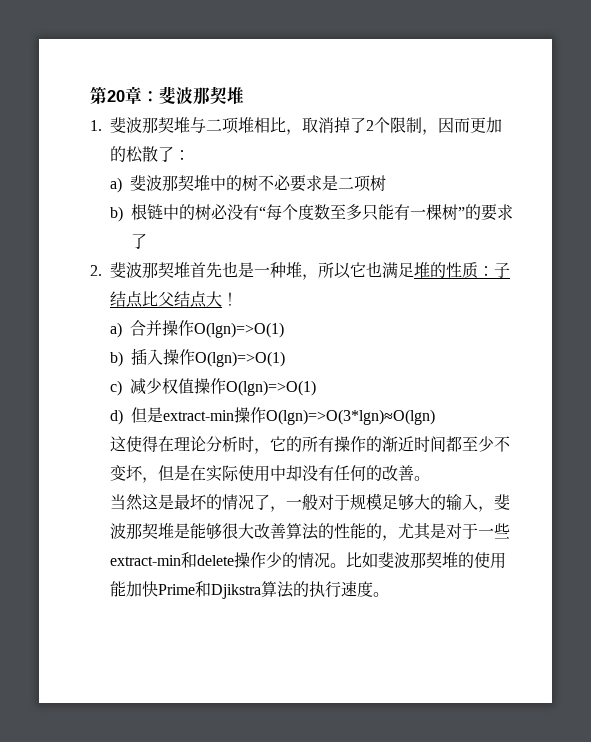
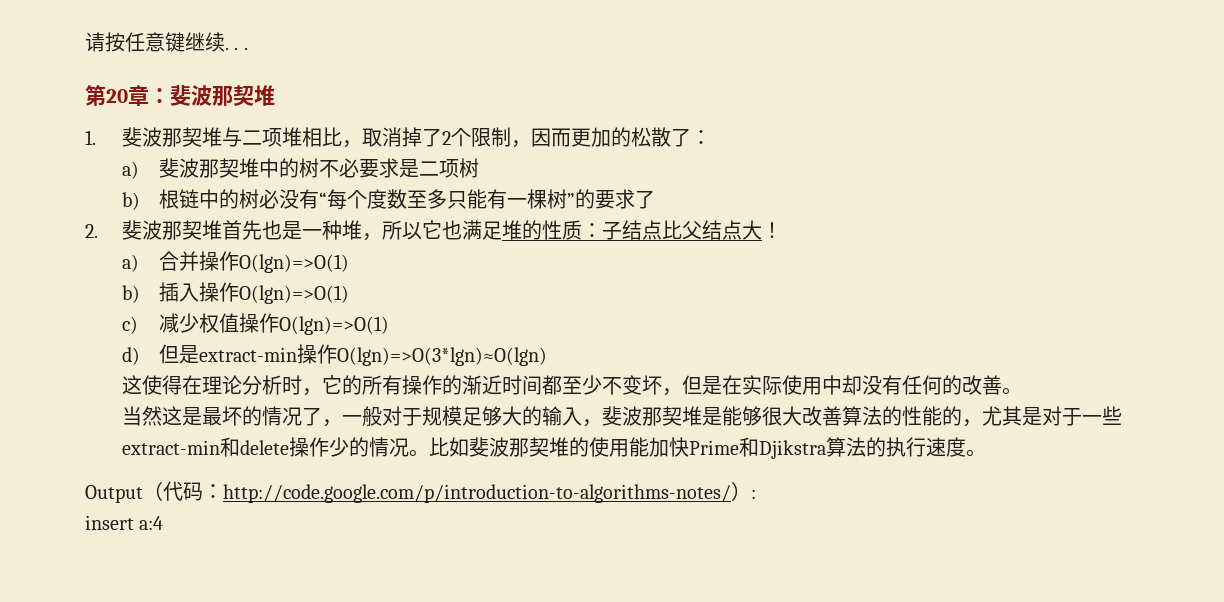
(90, 95) none -> [85,32,248,52] 请按任意键继续. . . //
(389, 594) none -> [85,481,756,503] [85,515,164,530] // Output（代码：http://code.google.com/p/introduction-to-algorithms-notes/）: // insert a:4

